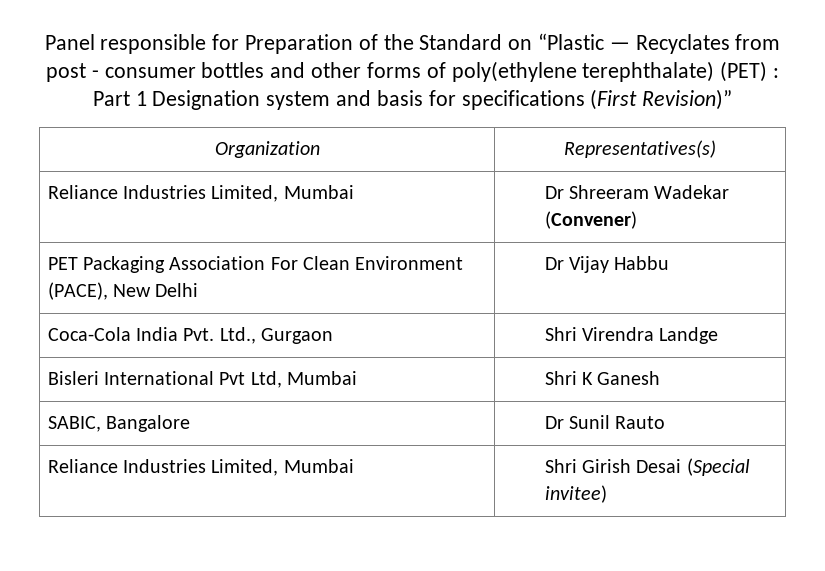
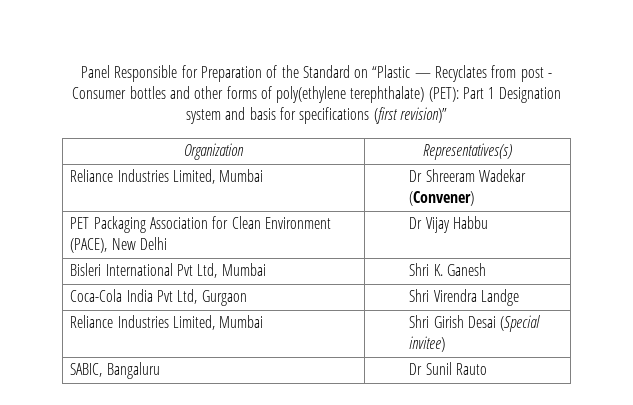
[100,34,207,54] responsible -> [114,65,178,82] Responsible
[104,67,196,78] consumer -> [72,87,127,99] Consumer
[720,61,779,82] (PET) : -> [428,87,459,102] (PET):
[590,89,733,110] (First Revision)” -> [373,107,447,124] (first revision)”
[270,257,298,270] For -> [212,216,229,229] for
[47,327,334,344] [544,327,719,344] // Coca-Cola India Pvt. Ltd., Gurgaon | Shri Virendra Landge -> (488, 222) none
[581,372,593,385] K -> [433,264,443,276] K.
[47,415,191,432] [544,415,666,429] SABIC, Bangalore | Dr Sunil Rauto -> [70,289,247,306] [409,289,519,306] Coca-Cola India Pvt Ltd, Gurgaon | Shri Virendra Landge
(607, 494) none -> [70,362,160,379] [409,362,487,375] // SABIC, Bangaluru | Dr Sunil Rauto

